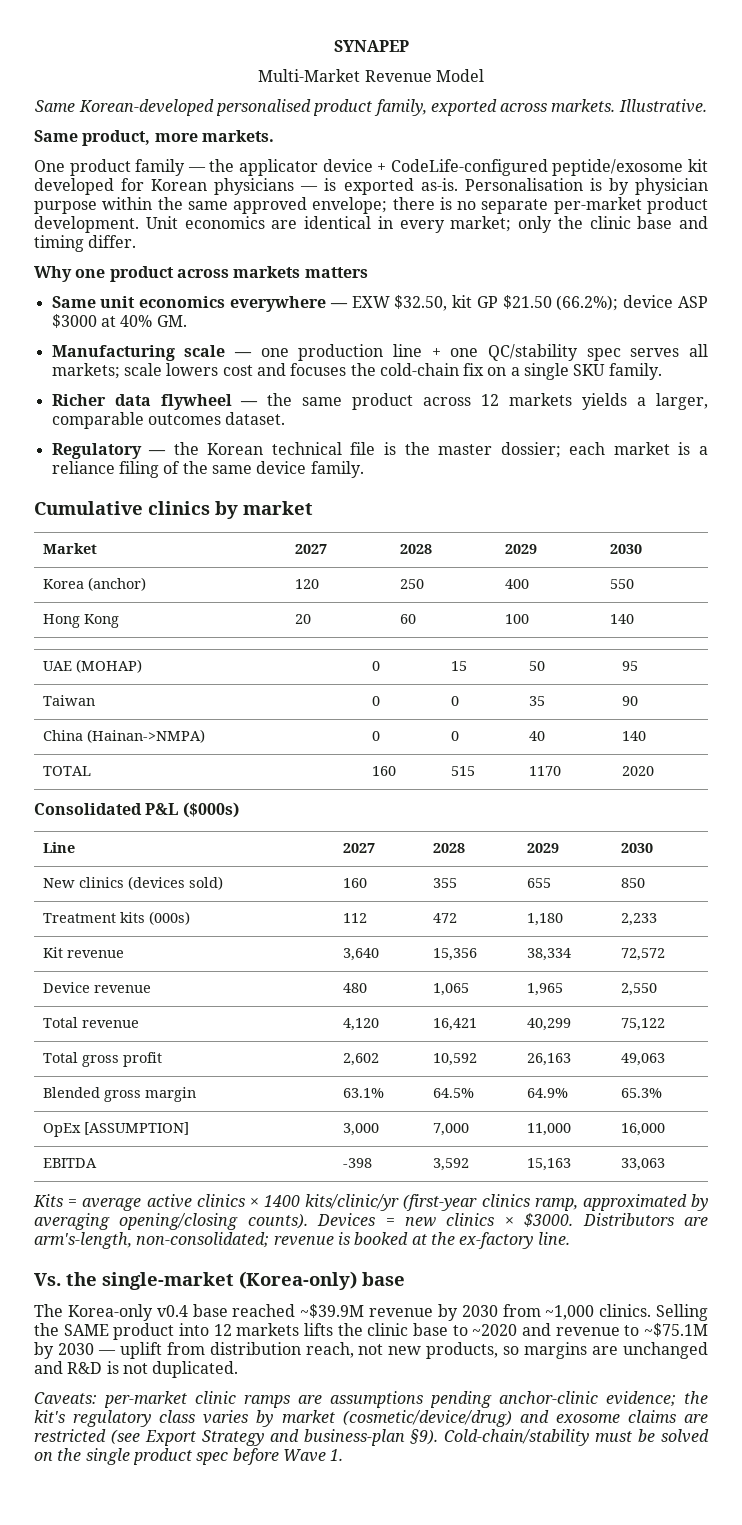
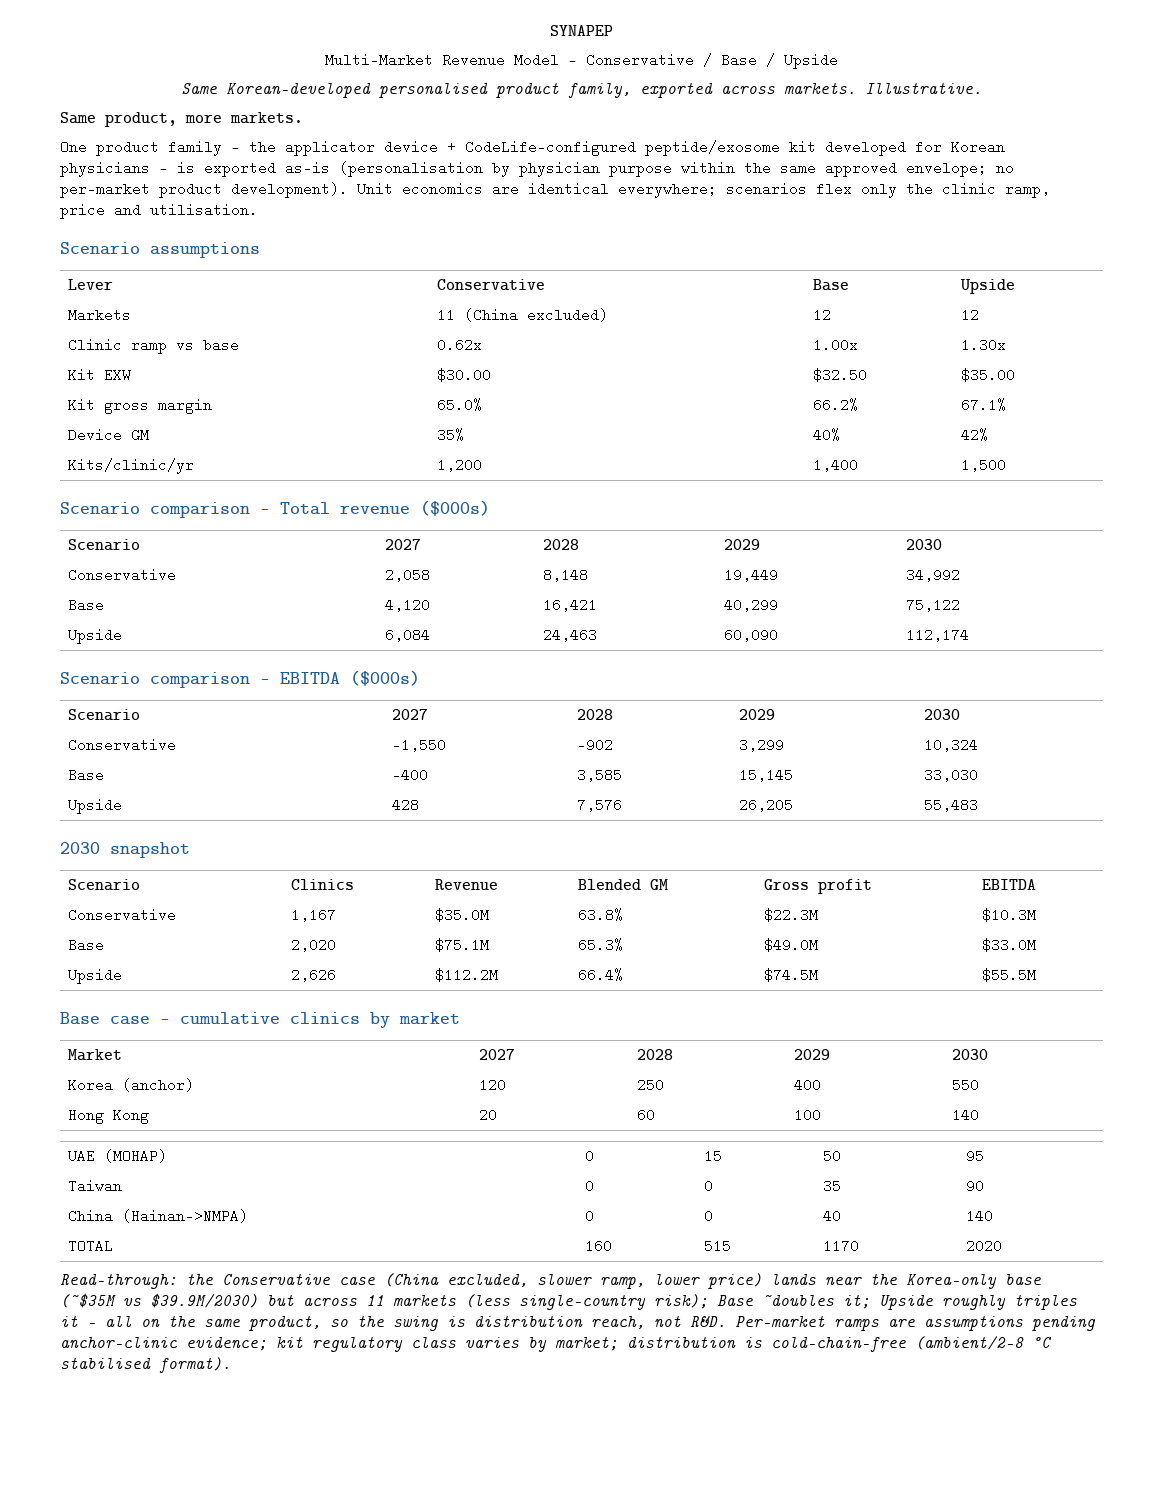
(484, 75) none -> [568,53,838,69] — Conservative / Base / Upside
[420,178,602,191] as-is. Personalisation is -> [285,161,483,177] as-is (personalisation
[392,197,549,214] there is no separate -> [996,166,1014,173] no
[34,216,139,233] development. -> [231,182,348,198] development).
[377,216,708,233] [34,235,137,252] [34,266,368,282] [51,295,708,312] [51,314,187,328] [51,344,708,361] [51,363,662,380] [51,393,708,410] [51,412,286,429] [51,442,709,459] [51,461,364,478] [34,501,143,515] in every market; only the clinic base and timing differ. // Why one product across markets matters // Same unit economics everywhere — EXW $32.50, kit GP $21.50 (66.2%); device ASP $3000 at 40% GM. // Manufacturing scale — one production line + one QC/stability spec serves all markets; scale lowers cost and focuses the cold-chain fix on a single SKU family. // Richer data flywheel — the same product across 12 markets yields a larger, comparable outcomes dataset. // Regulatory — the Korean technical file is the master dossier; each market is a reliance filing of the same device family. // Cumulative -> [618,182,1050,198] [60,203,258,219] [60,242,260,258] [68,279,114,290] [437,279,546,291] [813,279,850,291] [960,279,1016,294] [68,308,132,322] [437,308,609,322] [813,308,832,322] [961,308,980,322] [68,338,240,354] [437,338,483,352] [813,338,859,352] [961,338,1007,352] [68,368,132,382] [437,368,492,382] [813,368,868,382] [961,368,1016,382] [68,398,213,414] [437,398,483,412] [813,398,859,412] [961,398,1007,412] [68,428,150,442] [437,428,465,442] [813,428,841,442] [961,428,989,442] [68,458,195,474] [437,458,483,472] [813,458,859,472] [961,458,1007,472] [60,500,490,518] [68,539,141,551] [385,539,422,550] [543,539,580,550] [724,539,761,550] [906,539,943,550] [68,568,177,582] [385,568,431,582] [543,568,589,582] [724,568,779,582] [906,568,961,582] [68,598,105,612] [385,598,431,612] [543,598,598,612] [724,598,779,612] [906,598,961,612] [68,628,123,644] [385,628,431,642] [543,628,598,642] [724,628,779,642] [906,628,970,642] [60,670,420,688] [68,709,141,721] [392,709,429,720] [577,709,614,720] [739,709,776,720] [924,709,961,720] [68,738,177,752] [392,738,447,752] [577,738,614,752] [739,738,785,752] [924,738,979,752] [68,768,105,782] [392,768,429,782] [577,768,623,782] [739,768,794,782] [924,768,979,782] [68,798,123,814] [392,798,420,812] [577,798,623,812] [739,798,794,812] [924,798,979,812] [60,842,190,858] [68,879,141,891] [291,879,355,890] [435,879,499,890] [578,879,669,890] [764,879,873,894] [982,879,1037,890] [68,908,177,922] [291,908,337,922] [435,908,490,922] [578,908,624,922] [764,908,819,922] [982,908,1037,922] [68,938,105,952] [291,938,337,952] [435,938,490,952] [578,938,624,952] [764,938,819,952] [982,938,1037,952] [68,968,123,984] [291,968,337,982] [435,968,499,982] [578,968,624,982] [764,968,819,982] [982,968,1037,982] [60,1012,280,1025] everywhere; scenarios flex only the clinic ramp, price and utilisation. // Scenario assumptions // Lever | Conservative | Base | Upside // Markets | 11 (China excluded) | 12 | 12 // Clinic ramp vs base | 0.62x | 1.00x | 1.30x // Kit EXW | $30.00 | $32.50 | $35.00 // Kit gross margin | 65.0% | 66.2% | 67.1% // Device GM | 35% | 40% | 42% // Kits/clinic/yr | 1,200 | 1,400 | 1,500 // Scenario comparison — Total revenue ($000s) // Scenario | 2027 | 2028 | 2029 | 2030 // Conservative | 2,058 | 8,148 | 19,449 | 34,992 // Base | 4,120 | 16,421 | 40,299 | 75,122 // Upside | 6,084 | 24,463 | 60,090 | 112,174 // Scenario comparison — EBITDA ($000s) // Scenario | 2027 | 2028 | 2029 | 2030 // Conservative | -1,550 | -902 | 3,299 | 10,324 // Base | -400 | 3,585 | 15,145 | 33,030 // Upside | 428 | 7,576 | 26,205 | 55,483 // 2030 snapshot // Scenario | Clinics | Revenue | Blended GM | Gross profit | EBITDA // Conservative | 1,167 | $35.0M | 63.8% | $22.3M | $10.3M // Base | 2,020 | $75.1M | 65.3% | $49.0M | $33.0M // Upside | 2,626 | $112.2M | 66.4% | $74.5M | $55.5M // Base case — cumulative
[34,802,239,818] [43,842,76,853] [343,843,376,853] [433,843,466,853] [527,843,560,853] [621,843,654,853] [43,876,224,890] [343,878,368,888] [433,878,458,888] [527,878,552,888] [621,878,646,888] [43,911,191,925] [343,913,368,923] [433,913,458,923] [527,913,564,926] [621,913,658,926] [43,947,125,958] [343,948,380,961] [433,948,478,961] [527,948,572,961] [621,948,666,961] [43,982,152,993] [343,983,368,993] [433,983,470,996] [527,983,564,996] [621,983,658,996] [43,1017,140,1028] [343,1018,380,1031] [433,1018,478,1031] [527,1018,572,1031] [621,1018,666,1031] [43,1052,163,1067] [343,1053,380,1066] [433,1053,478,1066] [527,1053,572,1066] [621,1053,666,1066] [43,1087,197,1102] [343,1088,385,1098] [433,1088,475,1098] [527,1088,569,1098] [621,1088,663,1098] [43,1122,190,1137] [343,1123,380,1136] [433,1123,470,1136] [527,1123,572,1136] [621,1123,666,1136] [43,1158,98,1168] [343,1158,373,1168] [433,1158,470,1171] [527,1158,572,1171] [621,1158,666,1171] [33,1194,708,1211] [34,1213,709,1230] [34,1232,570,1249] [34,1271,405,1290] [34,1304,708,1321] [34,1323,708,1340] [34,1342,708,1359] [34,1361,239,1378] [34,1391,236,1408] Consolidated P&L ($000s) // Line | 2027 | 2028 | 2029 | 2030 // New clinics (devices sold) | 160 | 355 | 655 | 850 // Treatment kits (000s) | 112 | 472 | 1,180 | 2,233 // Kit revenue | 3,640 | 15,356 | 38,334 | 72,572 // Device revenue | 480 | 1,065 | 1,965 | 2,550 // Total revenue | 4,120 | 16,421 | 40,299 | 75,122 // Total gross profit | 2,602 | 10,592 | 26,163 | 49,063 // Blended gross margin | 63.1% | 64.5% | 64.9% | 65.3% // OpEx [ASSUMPTION] | 3,000 | 7,000 | 11,000 | 16,000 // EBITDA | -398 | 3,592 | 15,163 | 33,063 // Kits = average active clinics × 1400 kits/clinic/yr (first-year clinics ramp, approximated by averaging opening/closing counts). Devices = new clinics × $3000. Distributors are arm's-length, non-consolidated; revenue is booked at the ex-factory line. // Vs. the single-market (Korea-only) base // The Korea-only v0.4 base reached ~$39.9M revenue by 2030 from ~1,000 clinics. Selling the SAME product into 12 markets lifts the clinic base to ~2020 and revenue to ~$75.1M by 2030 — uplift from distribution reach, not new products, so margins are unchanged and R&D is not duplicated. // Caveats: per-market clinic -> [60,1273,1041,1289] [60,1293,1077,1310] [60,1315,825,1331] Read-through: the Conservative case (China excluded, slower ramp, lower price) lands near the Korea-only base (~$35M vs $39.9M/2030) but across 11 markets (less single-country risk); Base ~doubles it; Upside roughly triples it — all on the same product, so the swing is distribution reach, not R&D. Per-market
[684,1391,708,1404] [34,1410,65,1423] the kit's -> [276,1337,303,1348] kit
[281,1410,709,1427] [34,1429,710,1446] [34,1448,344,1465] market (cosmetic/device/drug) and exosome claims are restricted (see Export Strategy and business-plan §9). Cold-chain/stability must be solved on the single product spec before Wave 1. -> [555,1336,1052,1352] [60,1357,231,1373] market; distribution is cold-chain-free (ambient/2–8 °C stabilised format).

